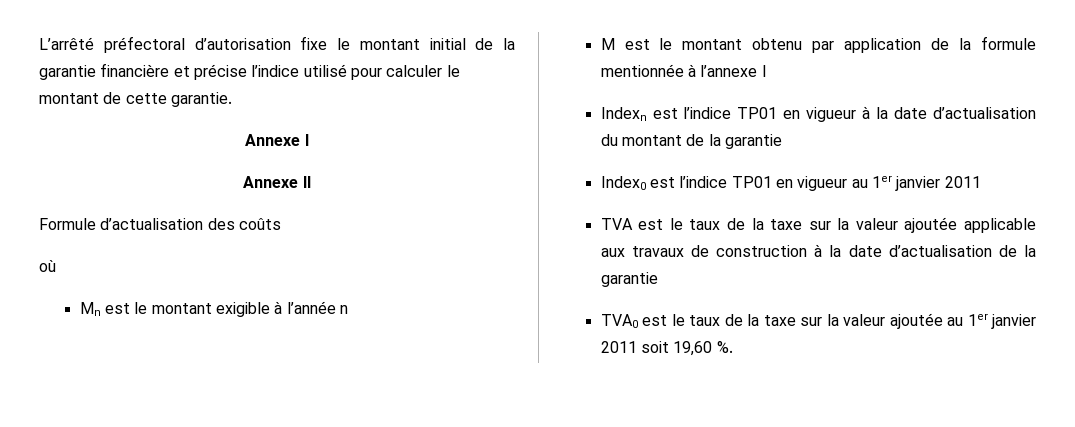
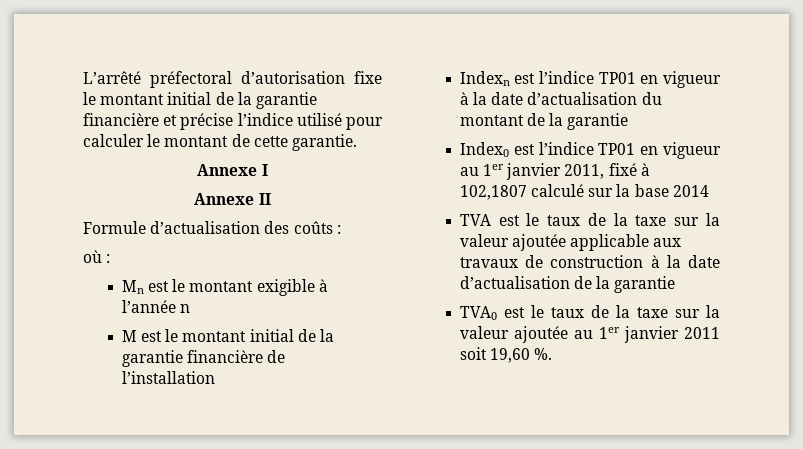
(281, 224) none -> [336,225,341,234] :
(56, 266) none -> [106,254,111,263] :
[752,36,1036,53] [600,64,767,77] obtenu par application de la formule mentionnée à l’annexe I -> [249,329,334,342] [121,350,286,367] [121,371,215,384] initial de la garantie financière de l’installation
[944,176,981,188] 2011 -> [564,163,650,179] [459,184,709,200] 2011, fixé à 102,1807 calculé sur la base 2014

